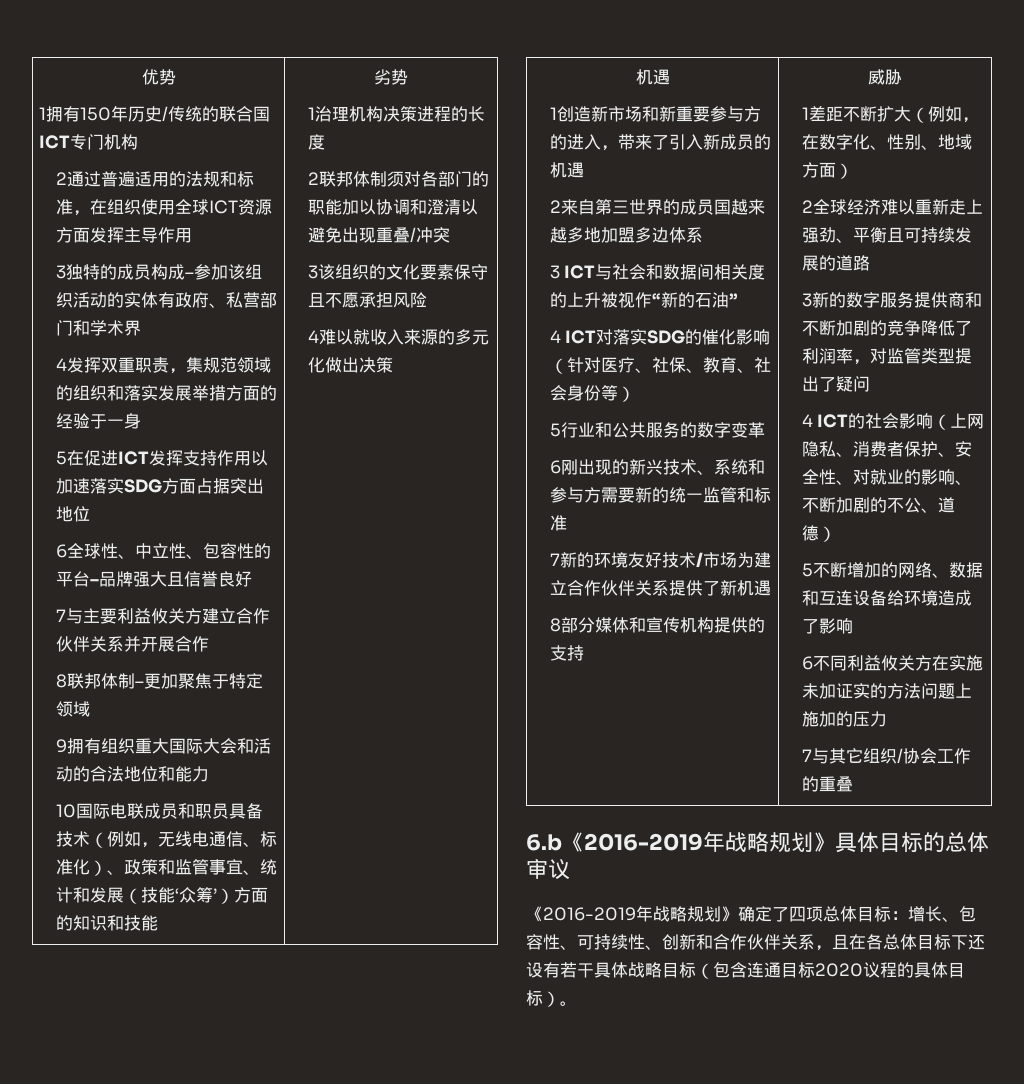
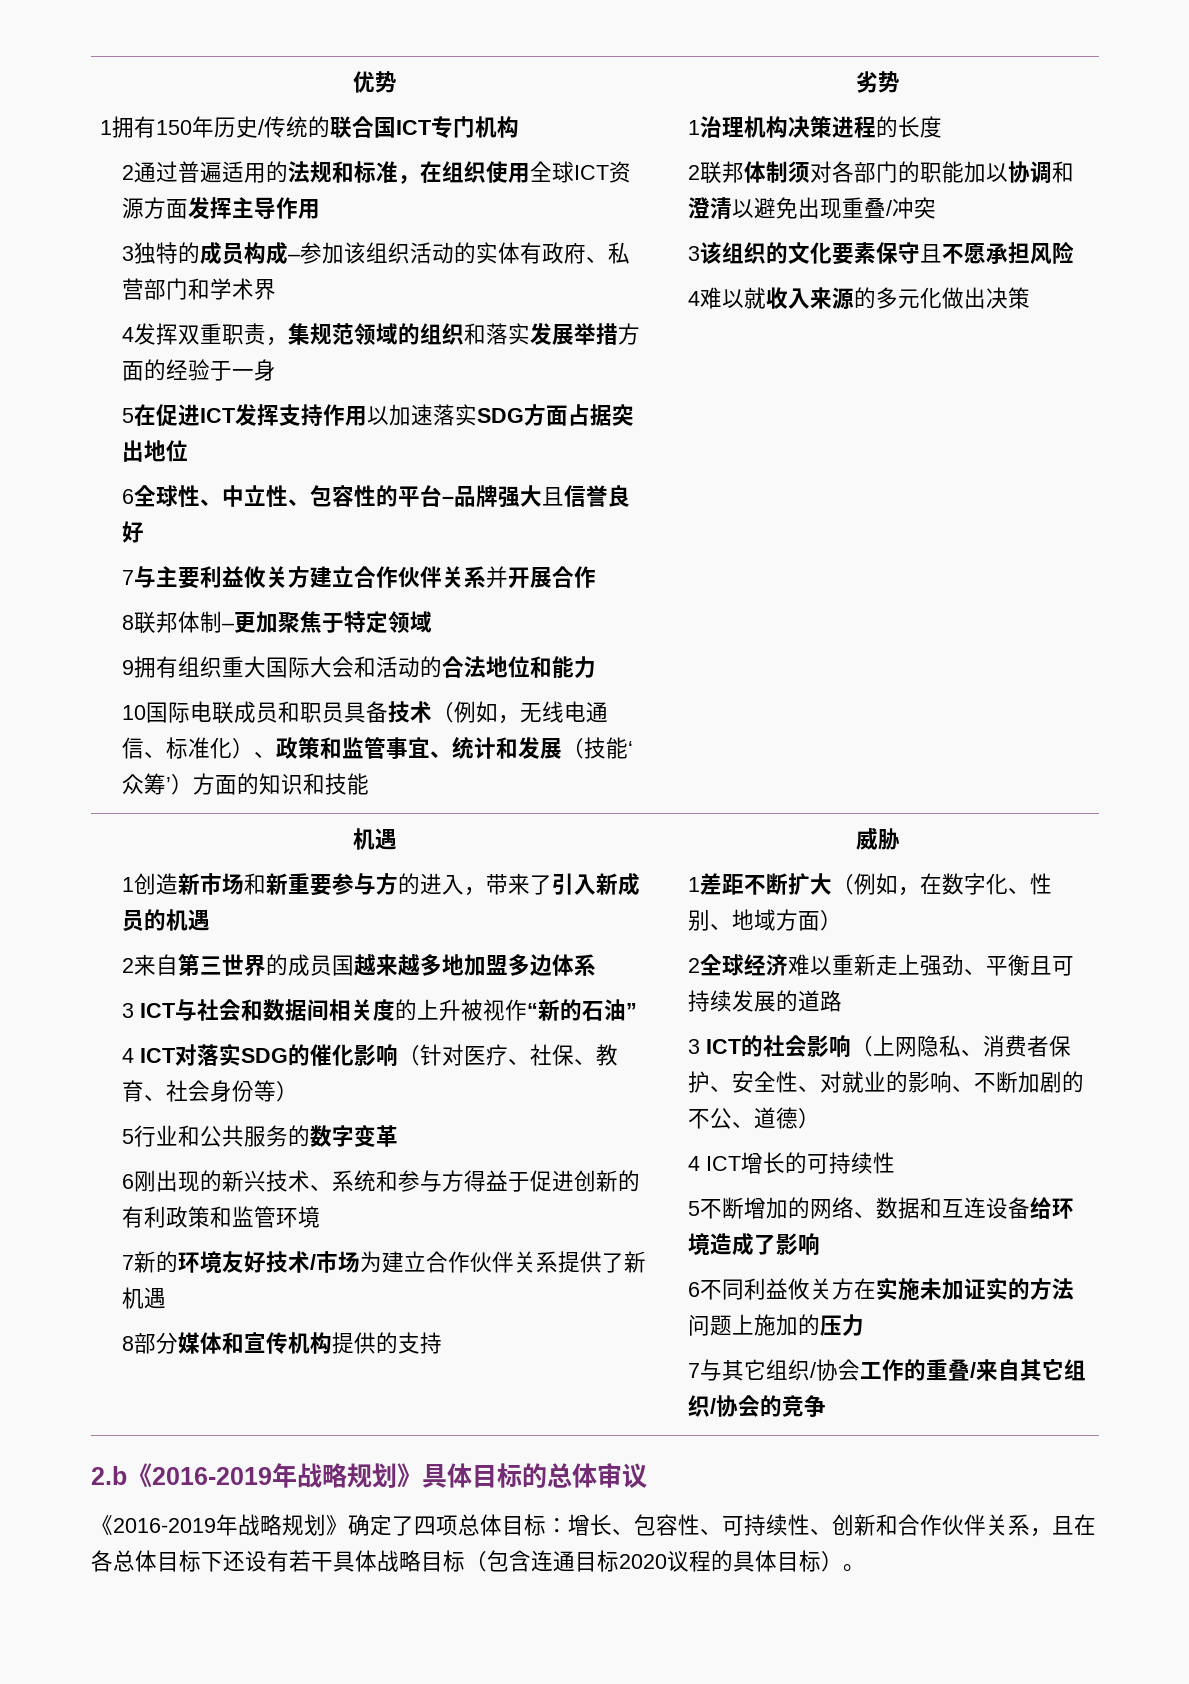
[600,487,771,503] [549,515,567,531] 需要新的统一监管和标准 -> [464,1170,641,1192] [122,1206,321,1228] 得益于促进创新的有利政策和监管环境
[811,292,982,308] [801,320,972,336] [801,348,972,365] [801,376,870,392] [801,414,813,427] 新的数字服务提供商和不断加剧的竞争降低了利润率，对监管类型提出了疑问 // 4 -> (701, 1046) none
(836, 534) none -> [688,1152,896,1174] // 4 ICT增长的可持续性
[526,834,562,851] // 6.b -> [970,1359,1087,1381] [688,1395,827,1417] [91,1466,127,1485] /来自其它组织/协会的竞争 // 2.b

